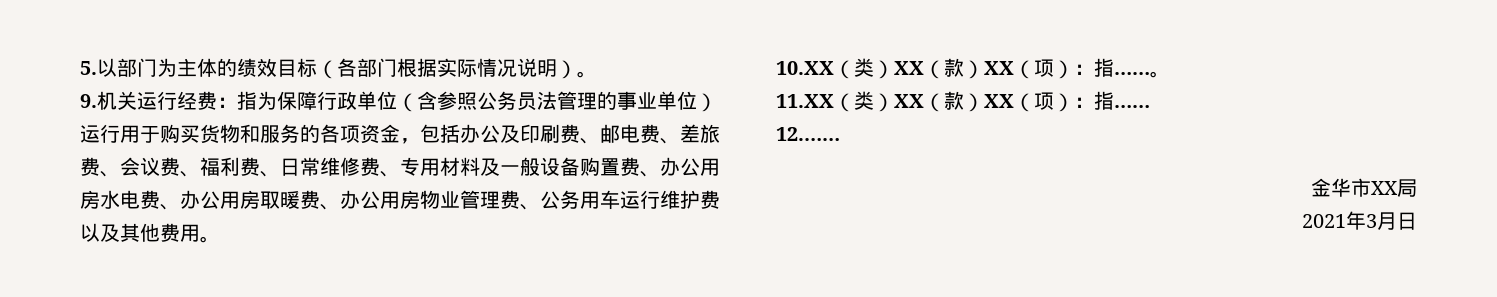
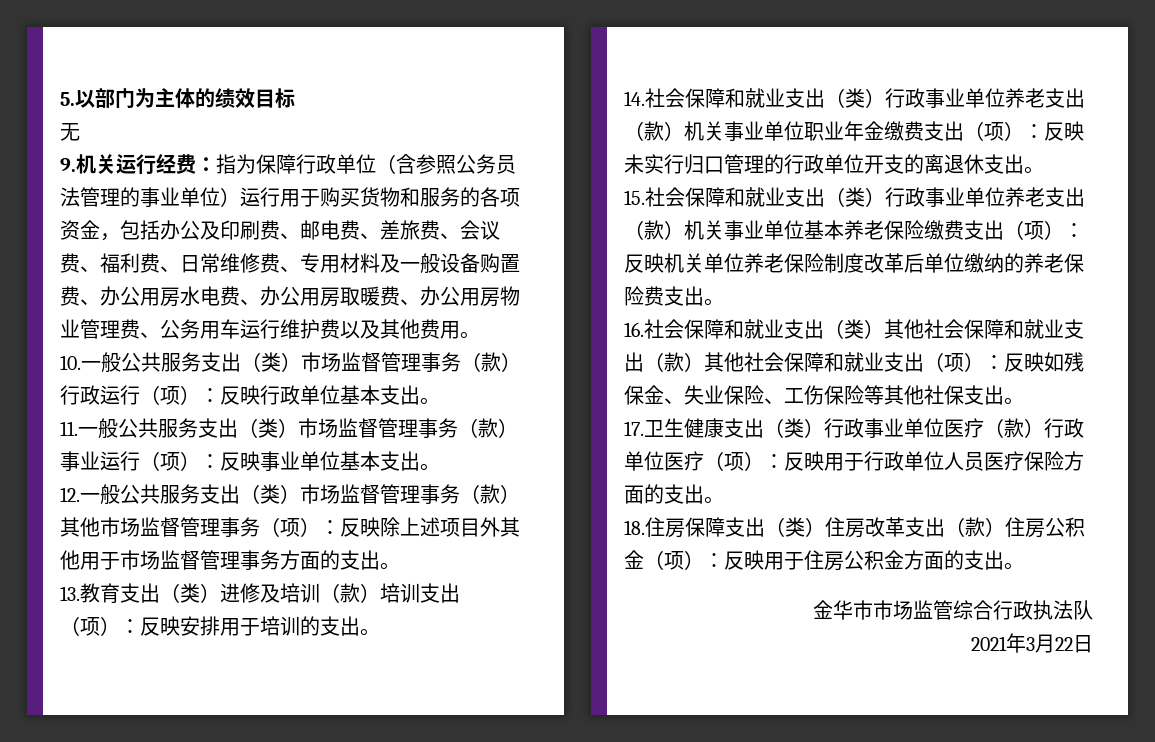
[317,58,597,79] （各部门根据实际情况说明）。 -> [60,123,80,141] // 无
[776,58,1170,79] [776,91,1150,112] [776,127,840,141] [1311,178,1417,197] 10.XX（类）XX（款）XX（项）：指……。 // 11.XX（类）XX（款）XX（项）：指…… // 12.…… // 金华市XX局 -> [60,352,521,372] [60,385,440,405] [60,418,518,438] [60,451,440,471] [60,484,520,504] [60,517,520,537] [60,550,400,570] [60,583,460,603] [60,616,380,636] [624,88,1085,108] [624,121,1084,141] [624,154,1044,174] [624,187,1085,207] [624,220,1084,240] [624,253,1084,273] [624,286,724,306] [624,319,1084,339] [624,352,1084,372] [624,385,1024,405] [624,418,1084,438] [624,451,1084,471] [624,484,724,504] [624,517,1085,538] [624,550,1024,571] [813,600,1093,620] 10.一般公共服务支出（类）市场监督管理事务（款）行政运行（项）：反映行政单位基本支出。 // 11.一般公共服务支出（类）市场监督管理事务（款）事业运行（项）：反映事业单位基本支出。 // 12.一般公共服务支出（类）市场监督管理事务（款）其他市场监督管理事务（项）：反映除上述项目外其他用于市场监督管理事务方面的支出。 // 13.教育支出（类）进修及培训（款）培训支出（项）：反映安排用于培训的支出。 // 14.社会保障和就业支出（类）行政事业单位养老支出（款）机关事业单位职业年金缴费支出（项）：反映未实行归口管理的行政单位开支的离退休支出。 // 15.社会保障和就业支出（类）行政事业单位养老支出（款）机关事业单位基本养老保险缴费支出（项）：反映机关单位养老保险制度改革后单位缴纳的养老保险费支出。 // 16.社会保障和就业支出（类）其他社会保障和就业支出（款）其他社会保障和就业支出（项）：反映如残保金、失业保险、工伤保险等其他社保支出。 // 17.卫生健康支出（类）行政事业单位医疗（款）行政单位医疗（项）：反映用于行政单位人员医疗保险方面的支出。 // 18.住房保障支出（类）住房改革支出（款）住房公积金（项）：反映用于住房公积金方面的支出。 // 金华市市场监管综合行政执法队
(1397, 221) none -> [1055,637,1073,651] 22

